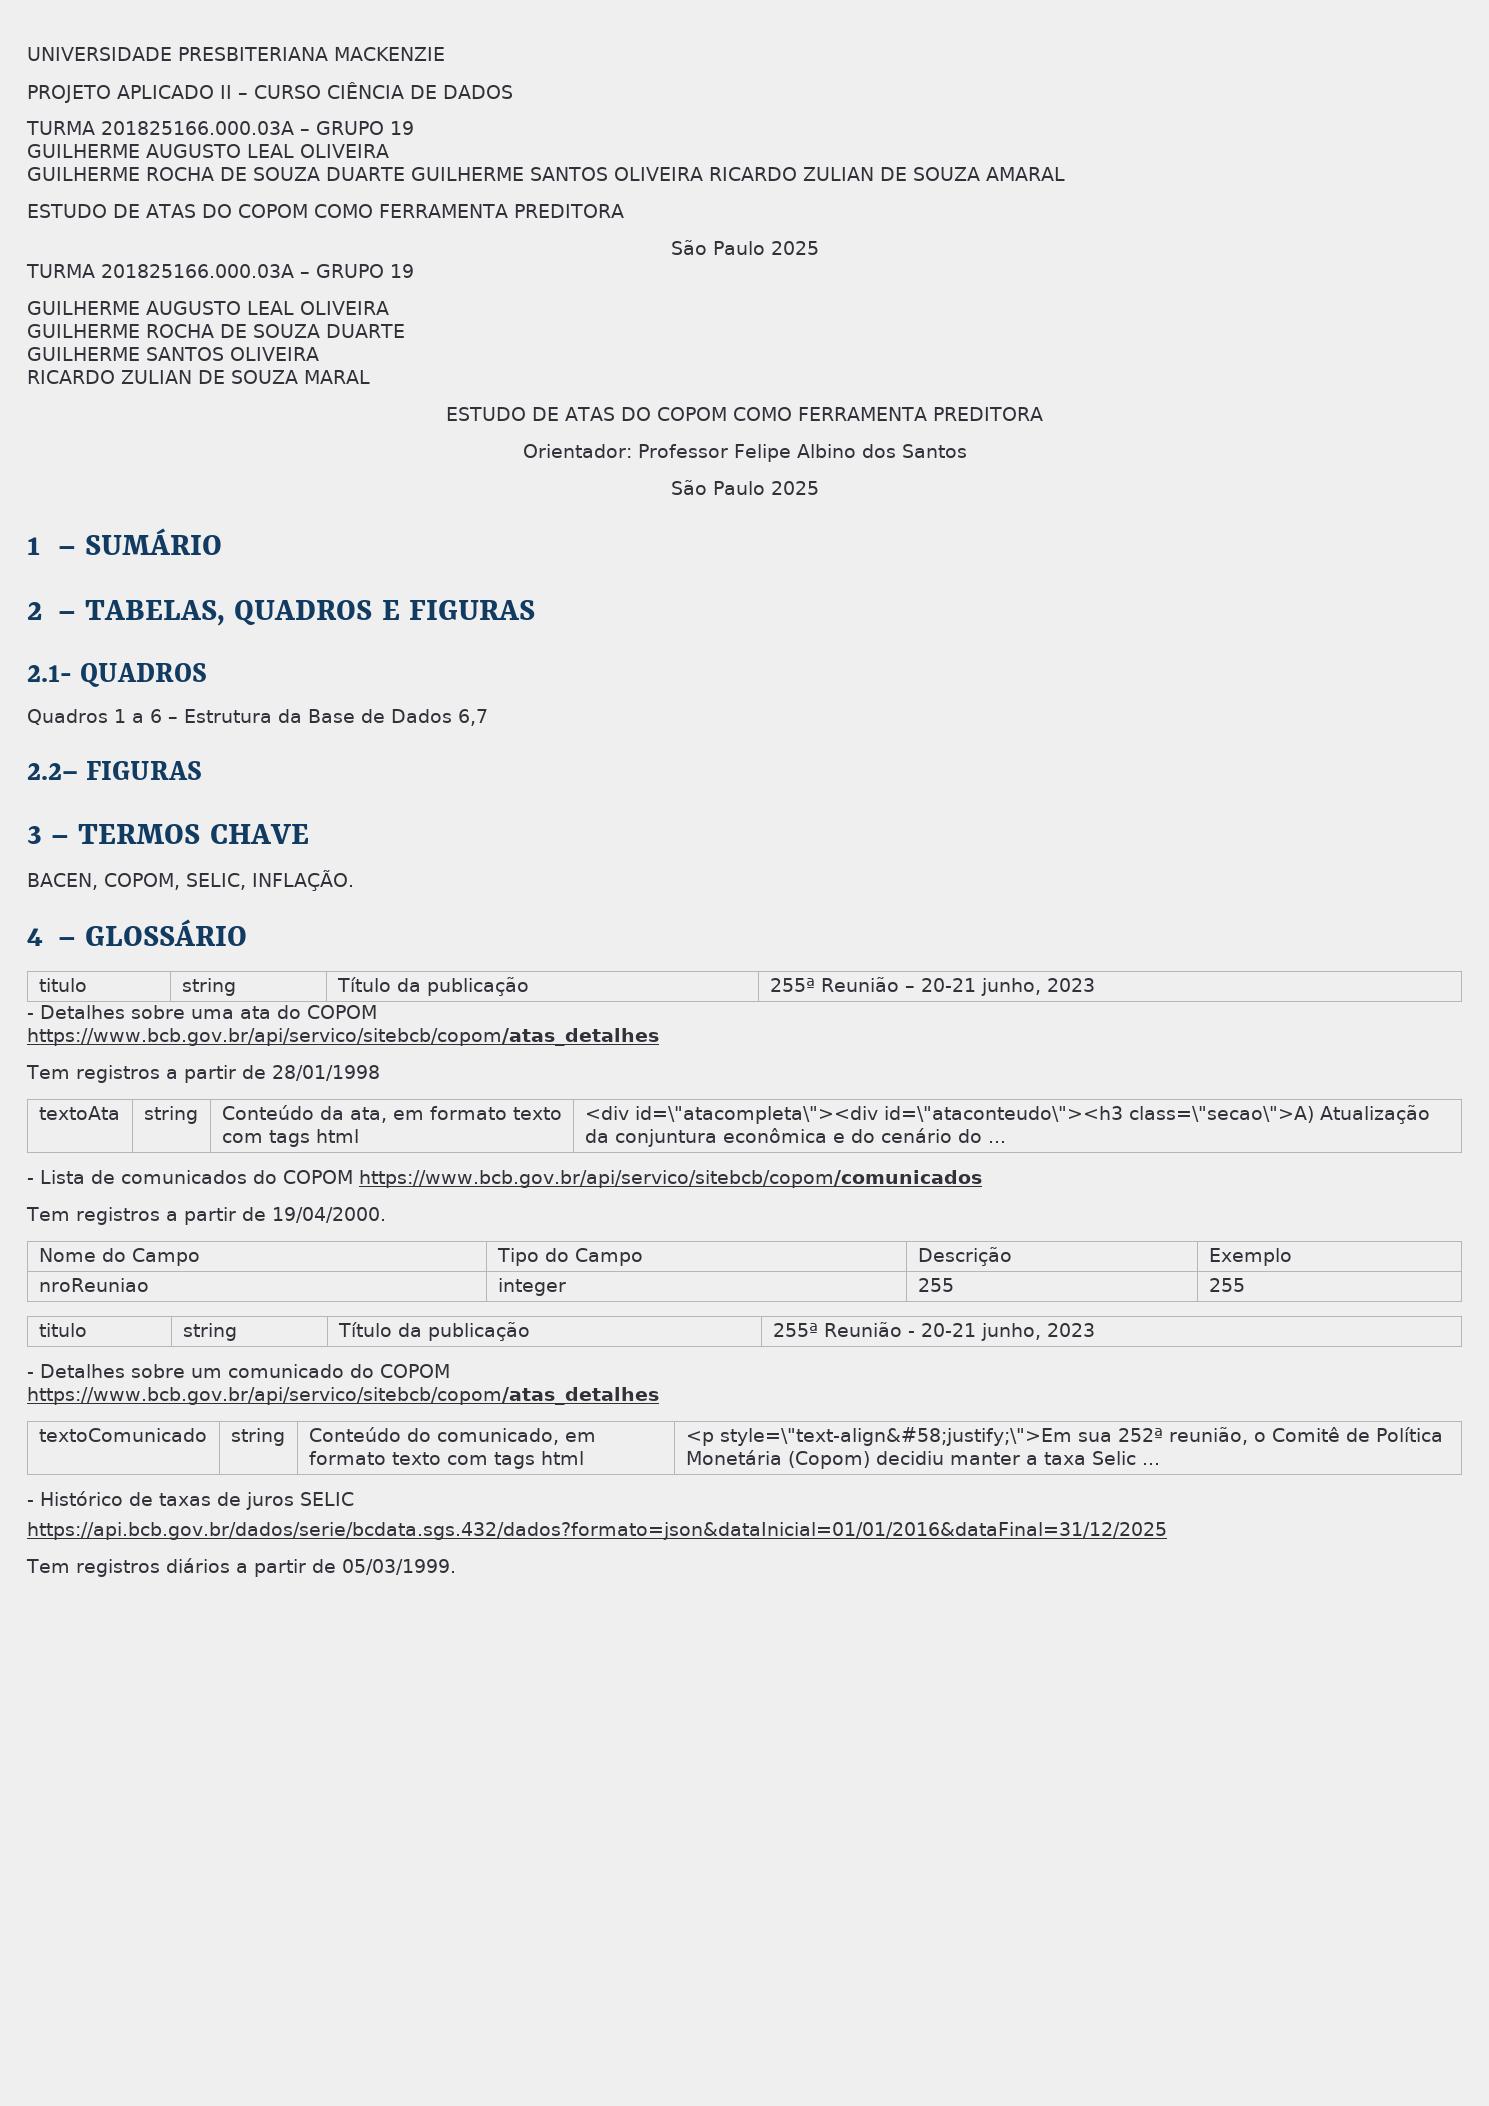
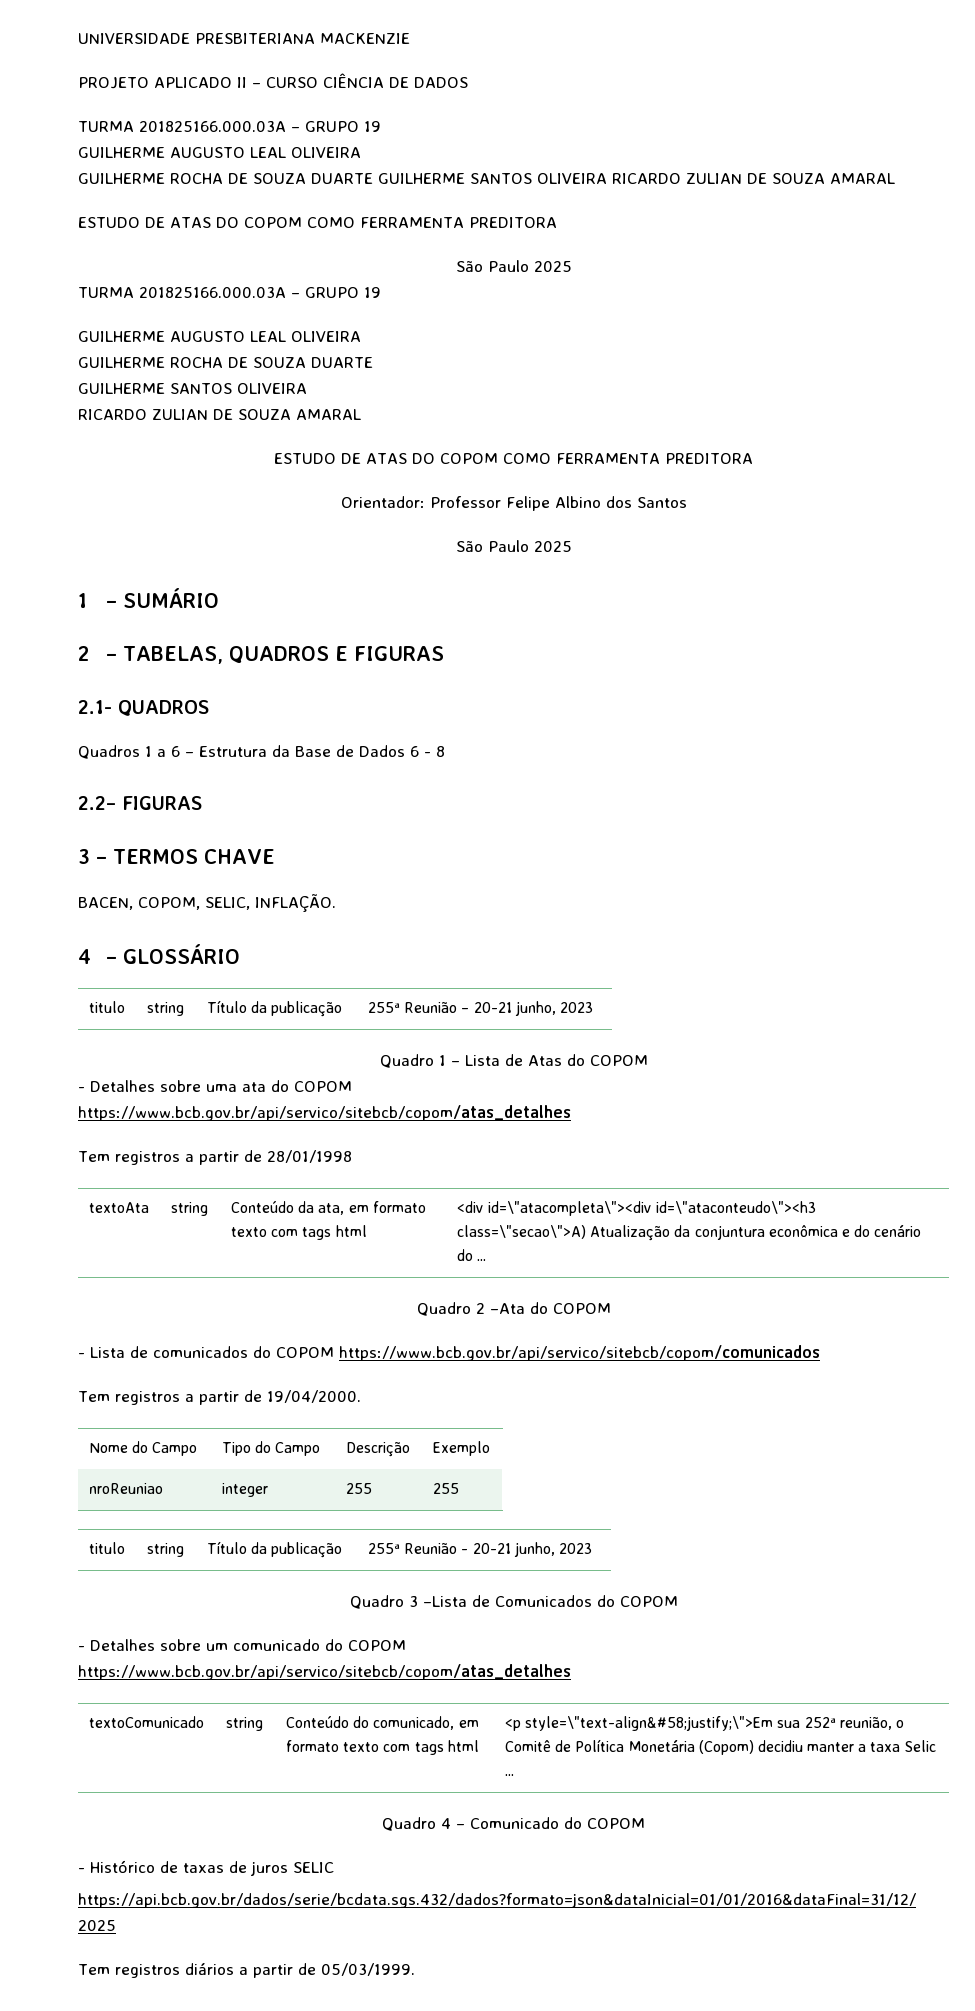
[304,370,370,384] MARAL -> [296,409,361,420] AMARAL
[458,709,488,726] 6,7 -> [410,746,445,757] 6 - 8
(1095, 985) none -> [379,1054,648,1068] // Quadro 1 – Lista de Atas do COPOM
(1006, 1142) none -> [416,1302,611,1316] // Quadro 2 –Ata do COPOM
(1095, 1330) none -> [349,1595,678,1609] // Quadro 3 –Lista de Comunicados do COPOM
(1160, 1464) none -> [382,1817,645,1831] // Quadro 4 – Comunicado do COPOM

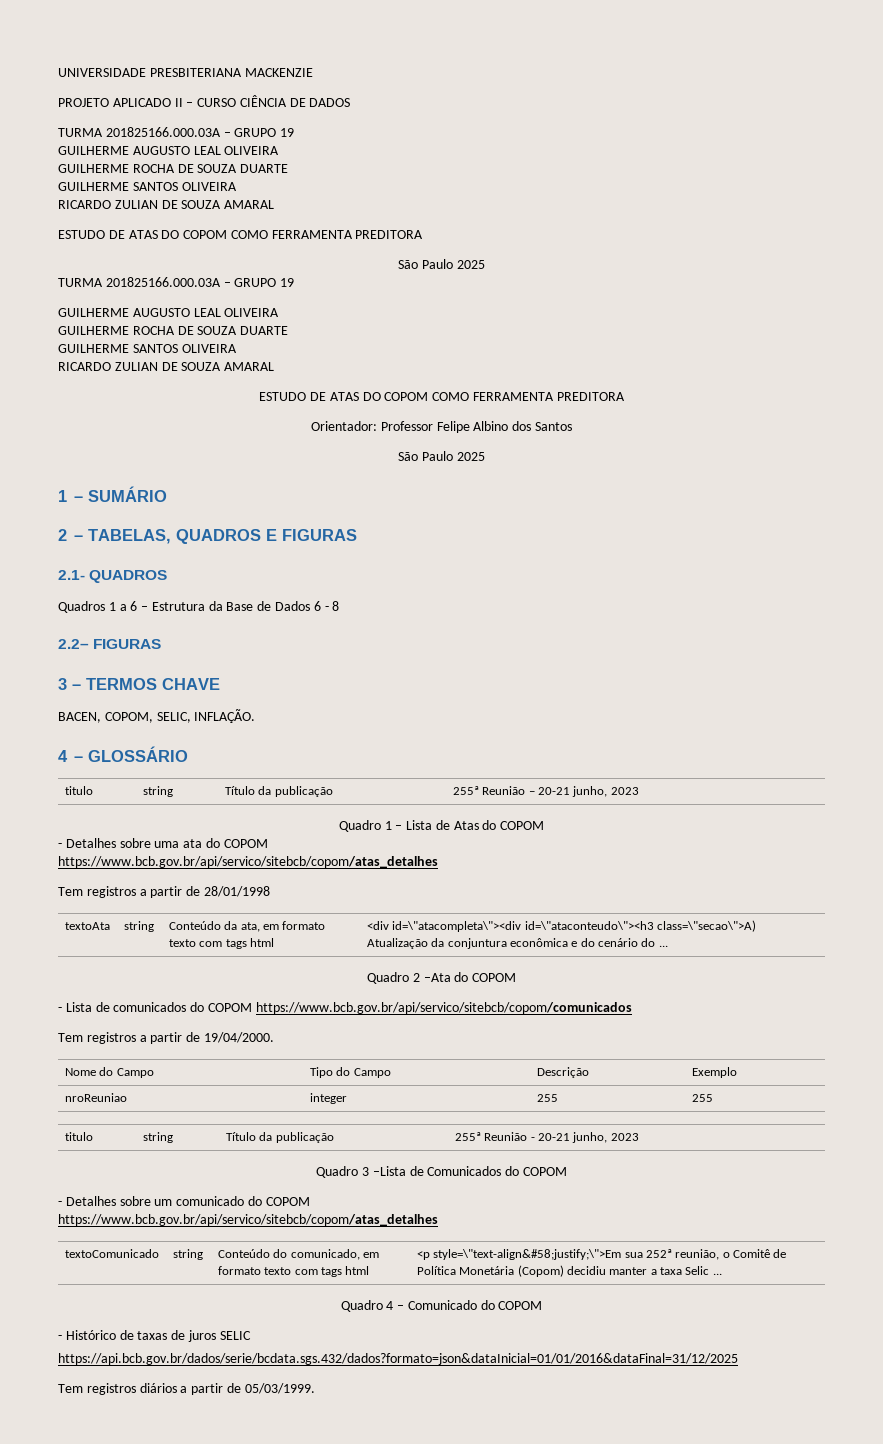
[378,173,607,184] GUILHERME SANTOS OLIVEIRA -> [58,182,237,191] // GUILHERME SANTOS OLIVEIRA //

